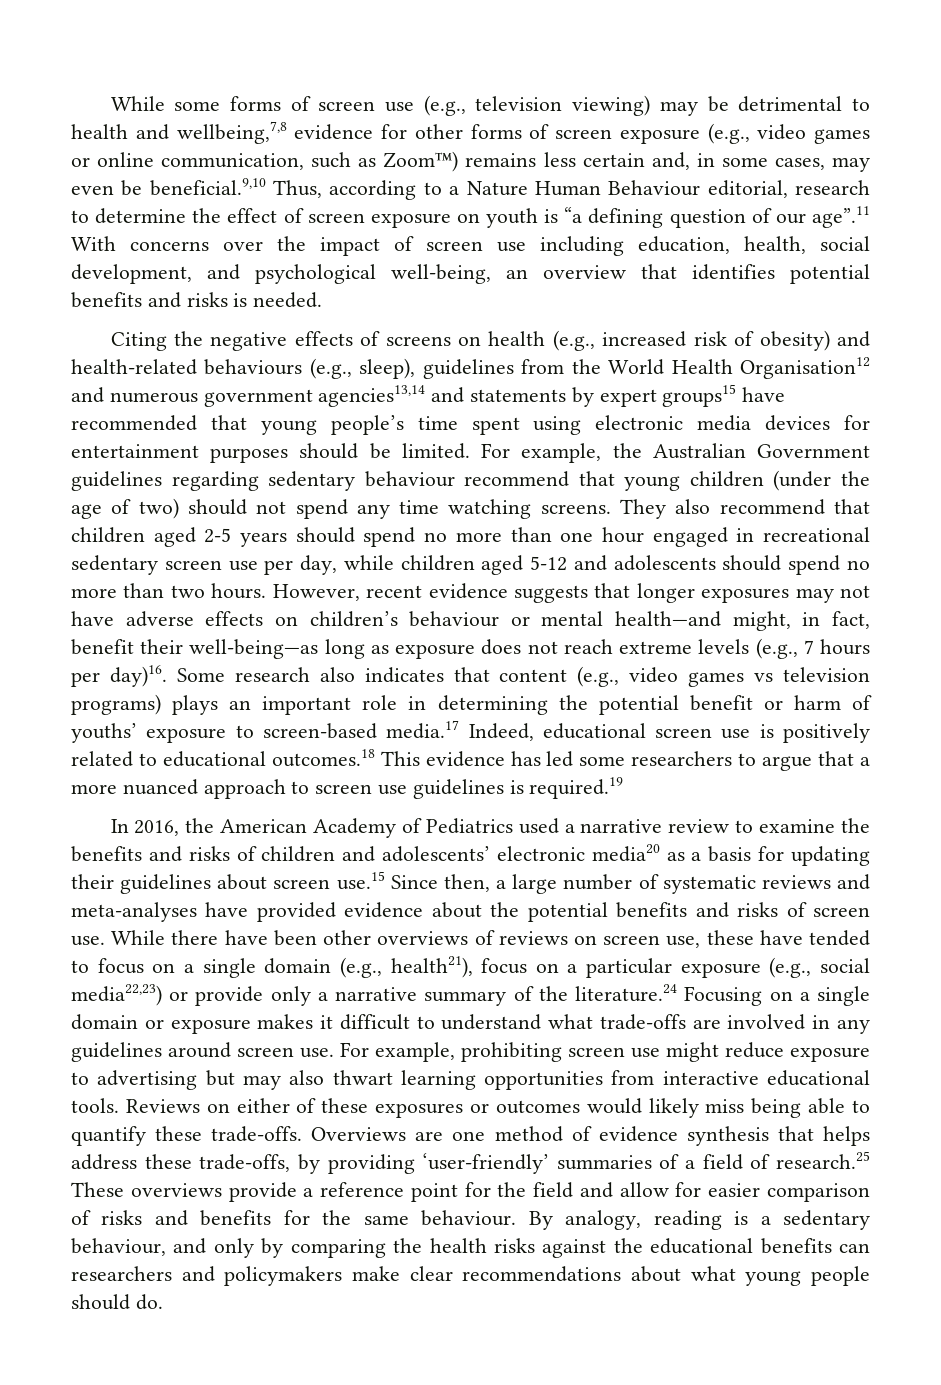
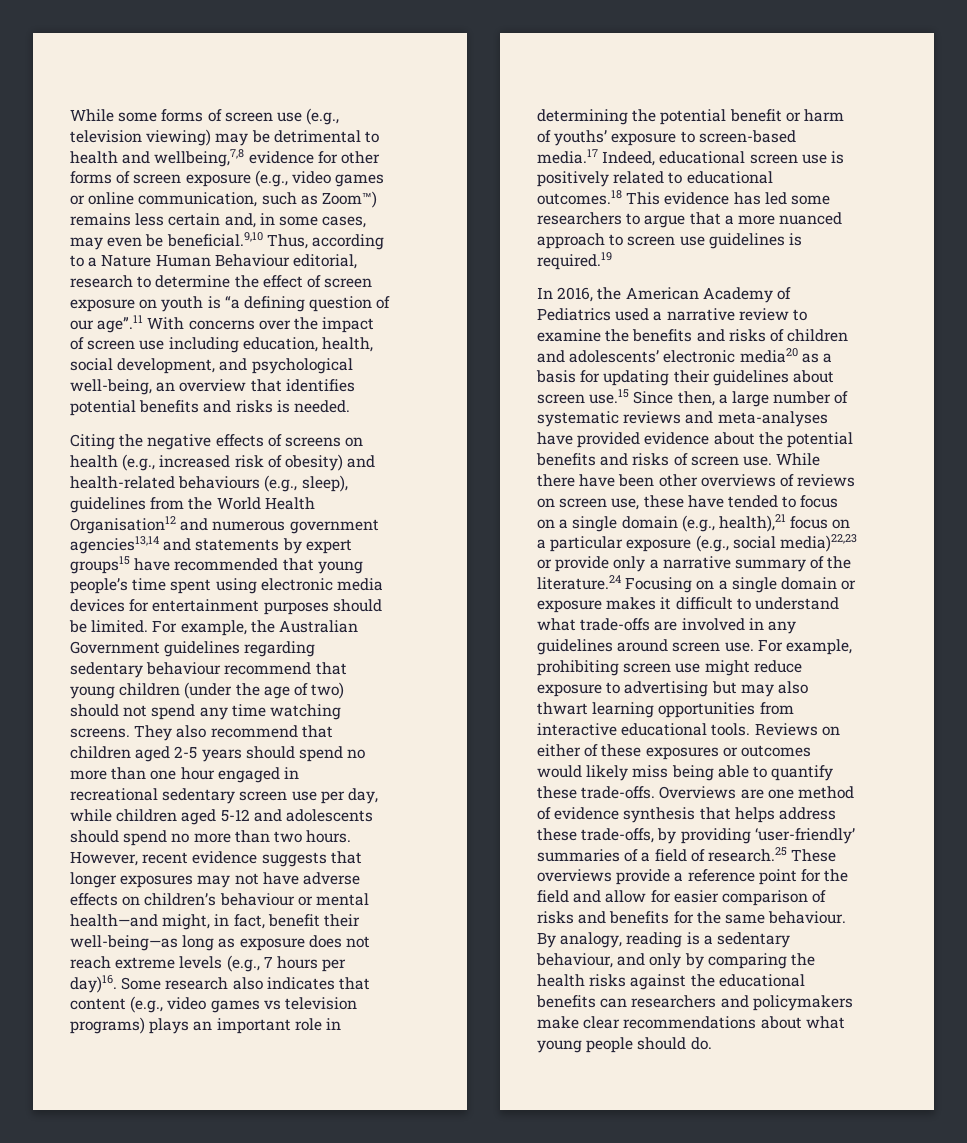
[390,956,473,978] health21), -> [718,514,786,532] health),21
[71,984,162,1006] media22,23) -> [779,534,857,552] media)22,23

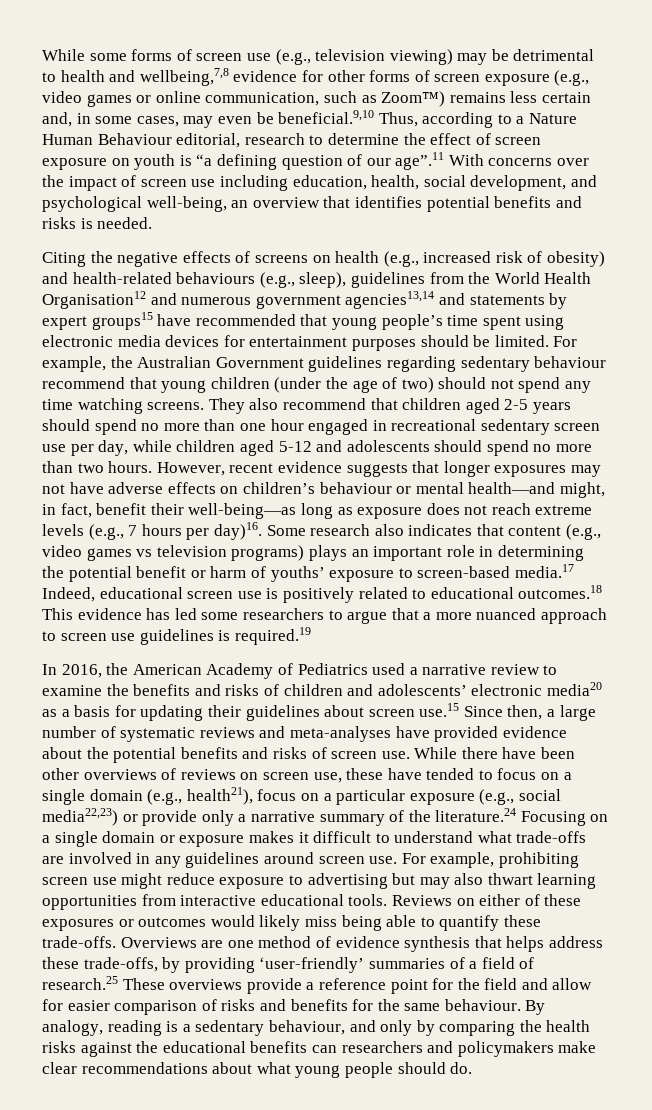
[718,514,786,532] health),21 -> [186,787,253,805] health21),
[779,534,857,552] media)22,23 -> [42,808,118,826] media22,23)

